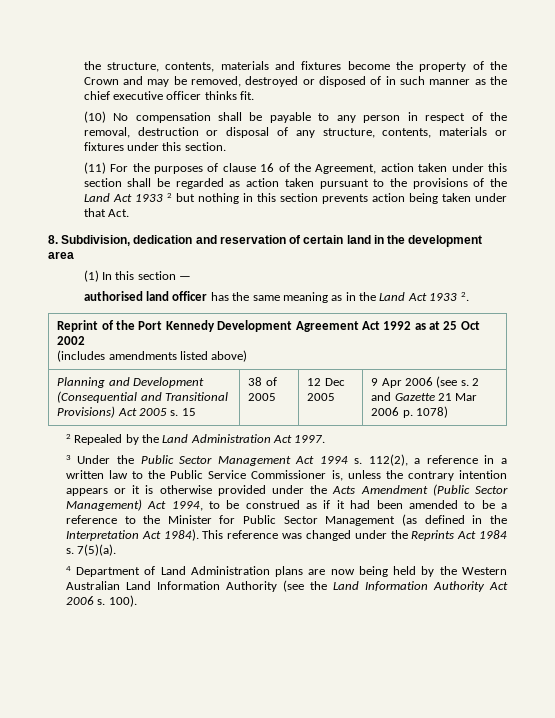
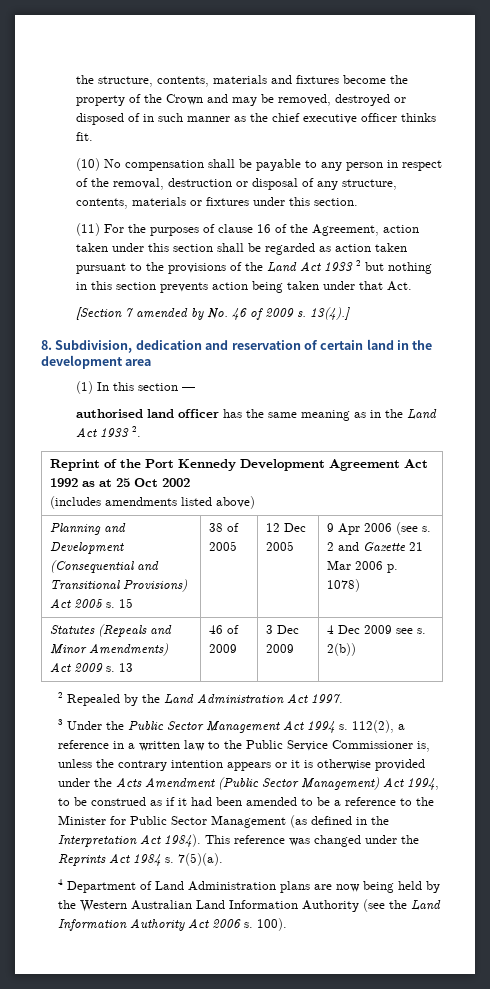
(130, 213) none -> [75,307,350,320] // [Section 7 amended by No. 46 of 2009 s. 13(4).]
(449, 412) none -> [50,624,173,637] [50,643,169,656] [50,662,134,672] [209,625,240,634] [209,644,238,653] [266,625,300,634] [266,644,295,653] [327,625,427,634] [327,643,357,656] // Statutes (Repeals and Minor Amendments) Act 2009 s. 13 | 46 of 2009 | 3 Dec 2009 | 4 Dec 2009 see s. 2(b))

